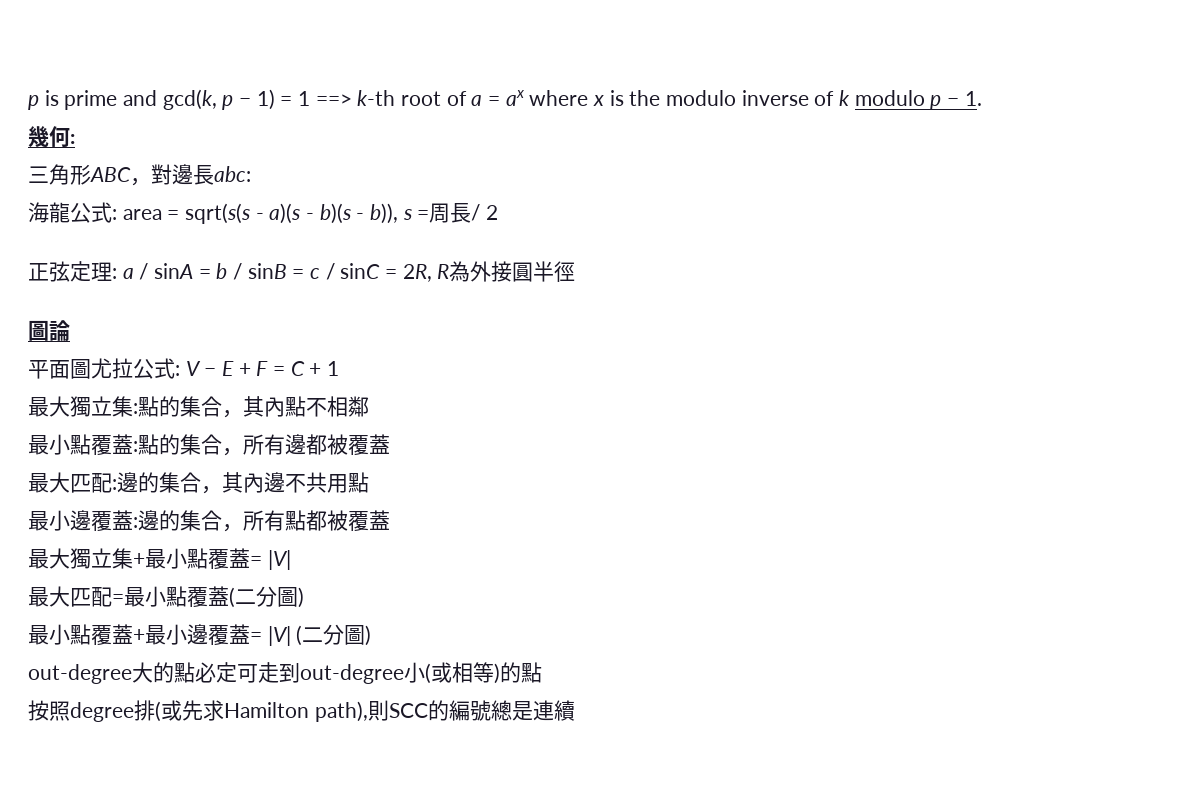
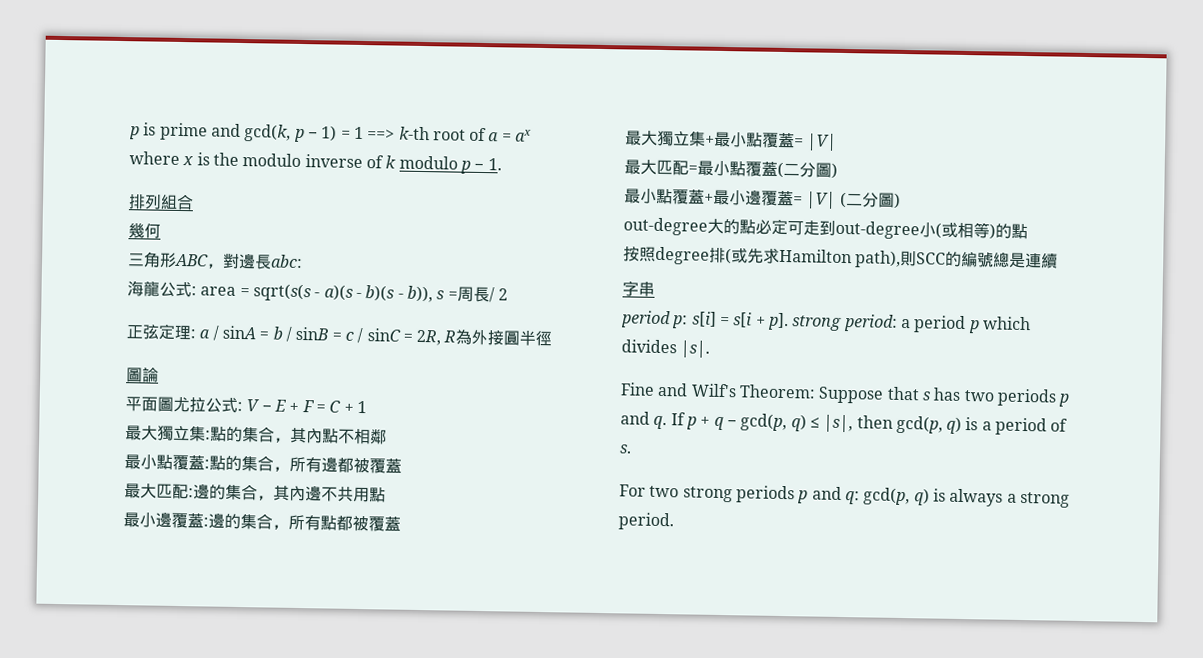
(982, 98) none -> [128,193,194,211] // 排列組合
[70,134,75,144] : -> (161, 231) none
(575, 710) none -> [622,280,655,297] [621,310,1031,334] [621,339,711,358] [620,382,1070,407] [620,411,1069,436] [619,444,632,454] [619,484,1070,508] [618,512,674,531] // 字串 // period p: s[i] = s[i + p]. strong period: a period p which divides |s|. // Fine and Wilf's Theorem: Suppose that s has two periods p and q. If p + q − gcd(p, q) ≤ |s|, then gcd(p, q) is a period of s. // For two strong periods p and q: gcd(p, q) is always a strong period.

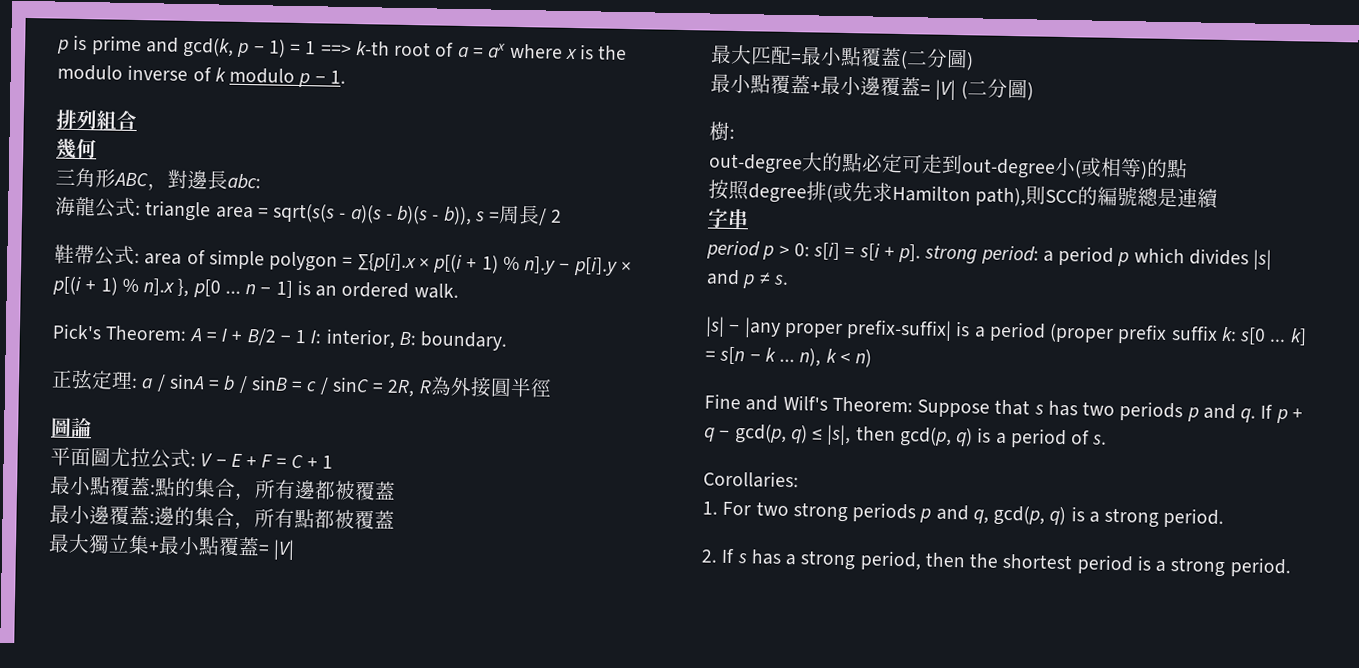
(197, 291) none -> [144,200,212,222] triangle
(508, 294) none -> [54,244,632,276] [52,276,459,299] [52,323,508,351] // 鞋帶公式: area of simple polygon = ∑{p[i].x × p[(i + 1) % n].y − p[i].y × p[(i + 1) % n].x }, p[0 ... n − 1] is an ordered walk. // Pick's Theorem: A = I + B/2 − 1 I: interior, B: boundary.
[125,425,387,445] // 最大獨立集:點的集合，其內點不相鄰 -> (334, 462) none
[124,483,386,503] // 最大匹配:邊的集合，其內邊不共用點 -> (396, 490) none
(901, 200) none -> [709,121,735,141] // 樹:
[672,315,689,329] p: -> [762,243,810,260] p > 0:
[680,340,711,358] |s|. -> [1253,249,1273,270] [706,269,789,289] [705,316,1307,346] [705,346,873,368] |s| and p ≠ s. // |s| − |any proper prefix-suffix| is a period (proper prefix suffix k: s[0 ... k] = s[n − k ... n), k < n)
(632, 449) none -> [703,470,799,489] [702,501,718,515] Corollaries: // 1.
[844,487,1070,508] [618,512,674,531] q: gcd(p, q) is always a strong period. -> [972,505,1225,529] [701,548,1291,578] q, gcd(p, q) is a strong period. // 2. If s has a strong period, then the shortest period is a strong period.

